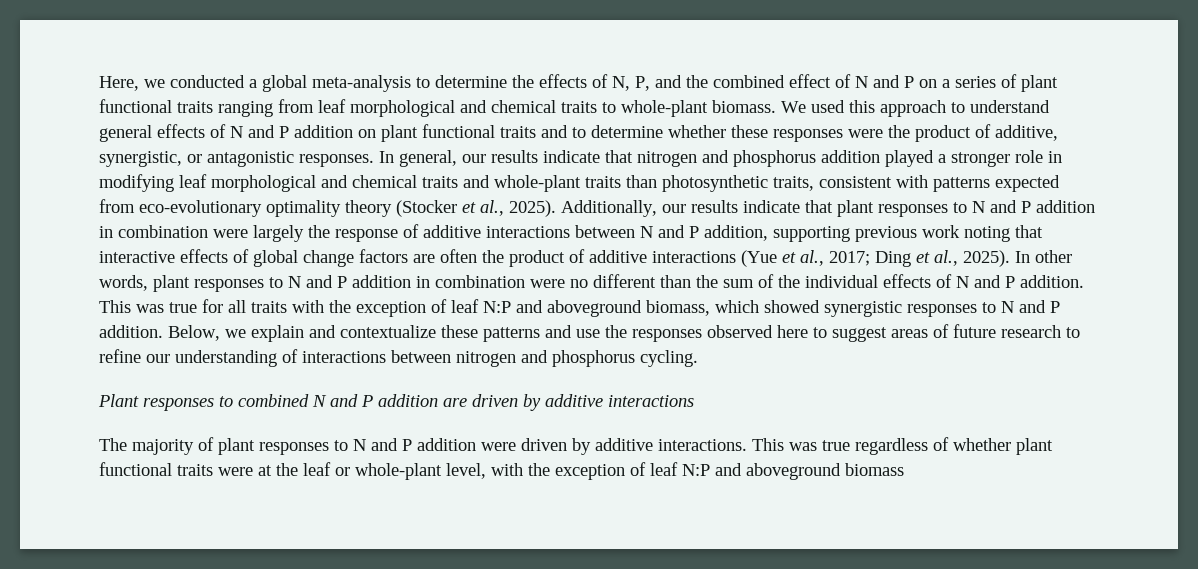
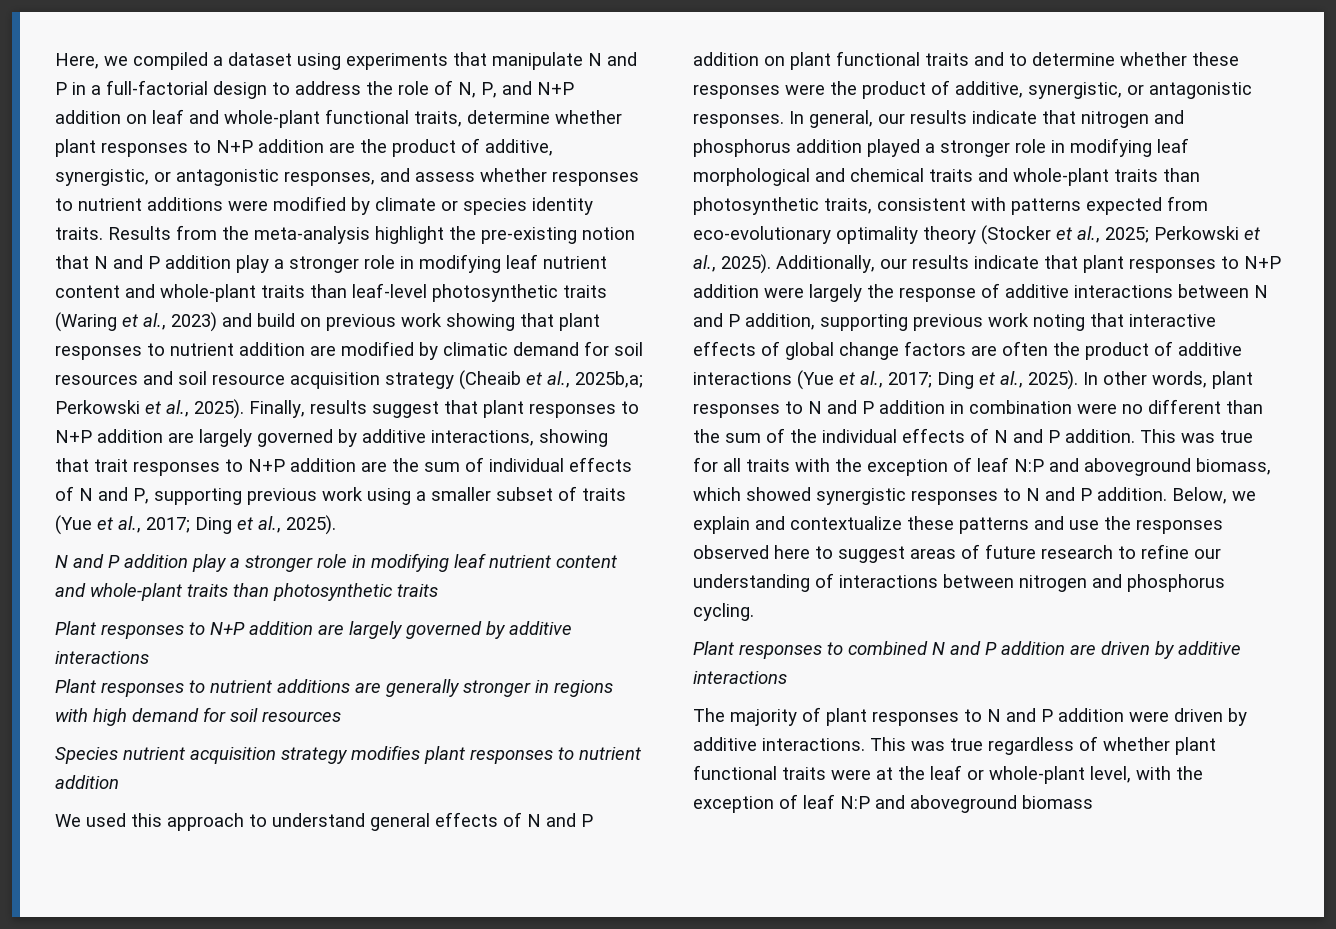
[170,74,1058,92] [99,99,776,117] conducted a global meta-analysis to determine the effects of N, P, and the combined effect of N and P on a series of plant functional traits ranging from leaf morphological and chemical traits to whole-plant biomass. -> [133,52,637,70] [55,80,574,99] [55,109,622,128] [55,138,553,157] [55,168,639,186] [55,196,593,215] [55,225,635,244] [55,254,607,273] [55,283,607,302] [55,312,600,332] [55,341,643,360] [55,370,643,390] [55,399,639,419] [55,429,608,447] [55,457,632,476] [55,486,626,505] [55,515,336,535] [55,553,617,572] [55,583,438,601] [55,621,572,639] [55,651,149,664] [55,679,613,697] [55,707,341,726] [55,745,641,764] [55,775,119,789] compiled a dataset using experiments that manipulate N and P in a full-factorial design to address the role of N, P, and N+P addition on leaf and whole-plant functional traits, determine whether plant responses to N+P addition are the product of additive, synergistic, or antagonistic responses, and assess whether responses to nutrient additions were modified by climate or species identity traits. Results from the meta-analysis highlight the pre-existing notion that N and P addition play a stronger role in modifying leaf nutrient content and whole-plant traits than leaf-level photosynthetic traits (Waring et al., 2023) and build on previous work showing that plant responses to nutrient addition are modified by climatic demand for soil resources and soil resource acquisition strategy (Cheaib et al., 2025b,a; Perkowski et al., 2025). Finally, results suggest that plant responses to N+P addition are largely governed by additive interactions, showing that trait responses to N+P addition are the sum of individual effects of N and P, supporting previous work using a smaller subset of traits (Yue et al., 2017; Ding et al., 2025). // N and P addition play a stronger role in modifying leaf nutrient content and whole-plant traits than photosynthetic traits // Plant responses to N+P addition are largely governed by additive interactions // Plant responses to nutrient additions are generally stronger in regions with high demand for soil resources // Species nutrient acquisition strategy modifies plant responses to nutrient addition //
(504, 208) none -> [1105,226,1260,243] [693,255,716,272] 2025; Perkowski et al.,
[972,200,1095,213] [99,225,208,238] N and P addition in combination -> [1244,256,1281,269] [693,284,759,298] N+P addition

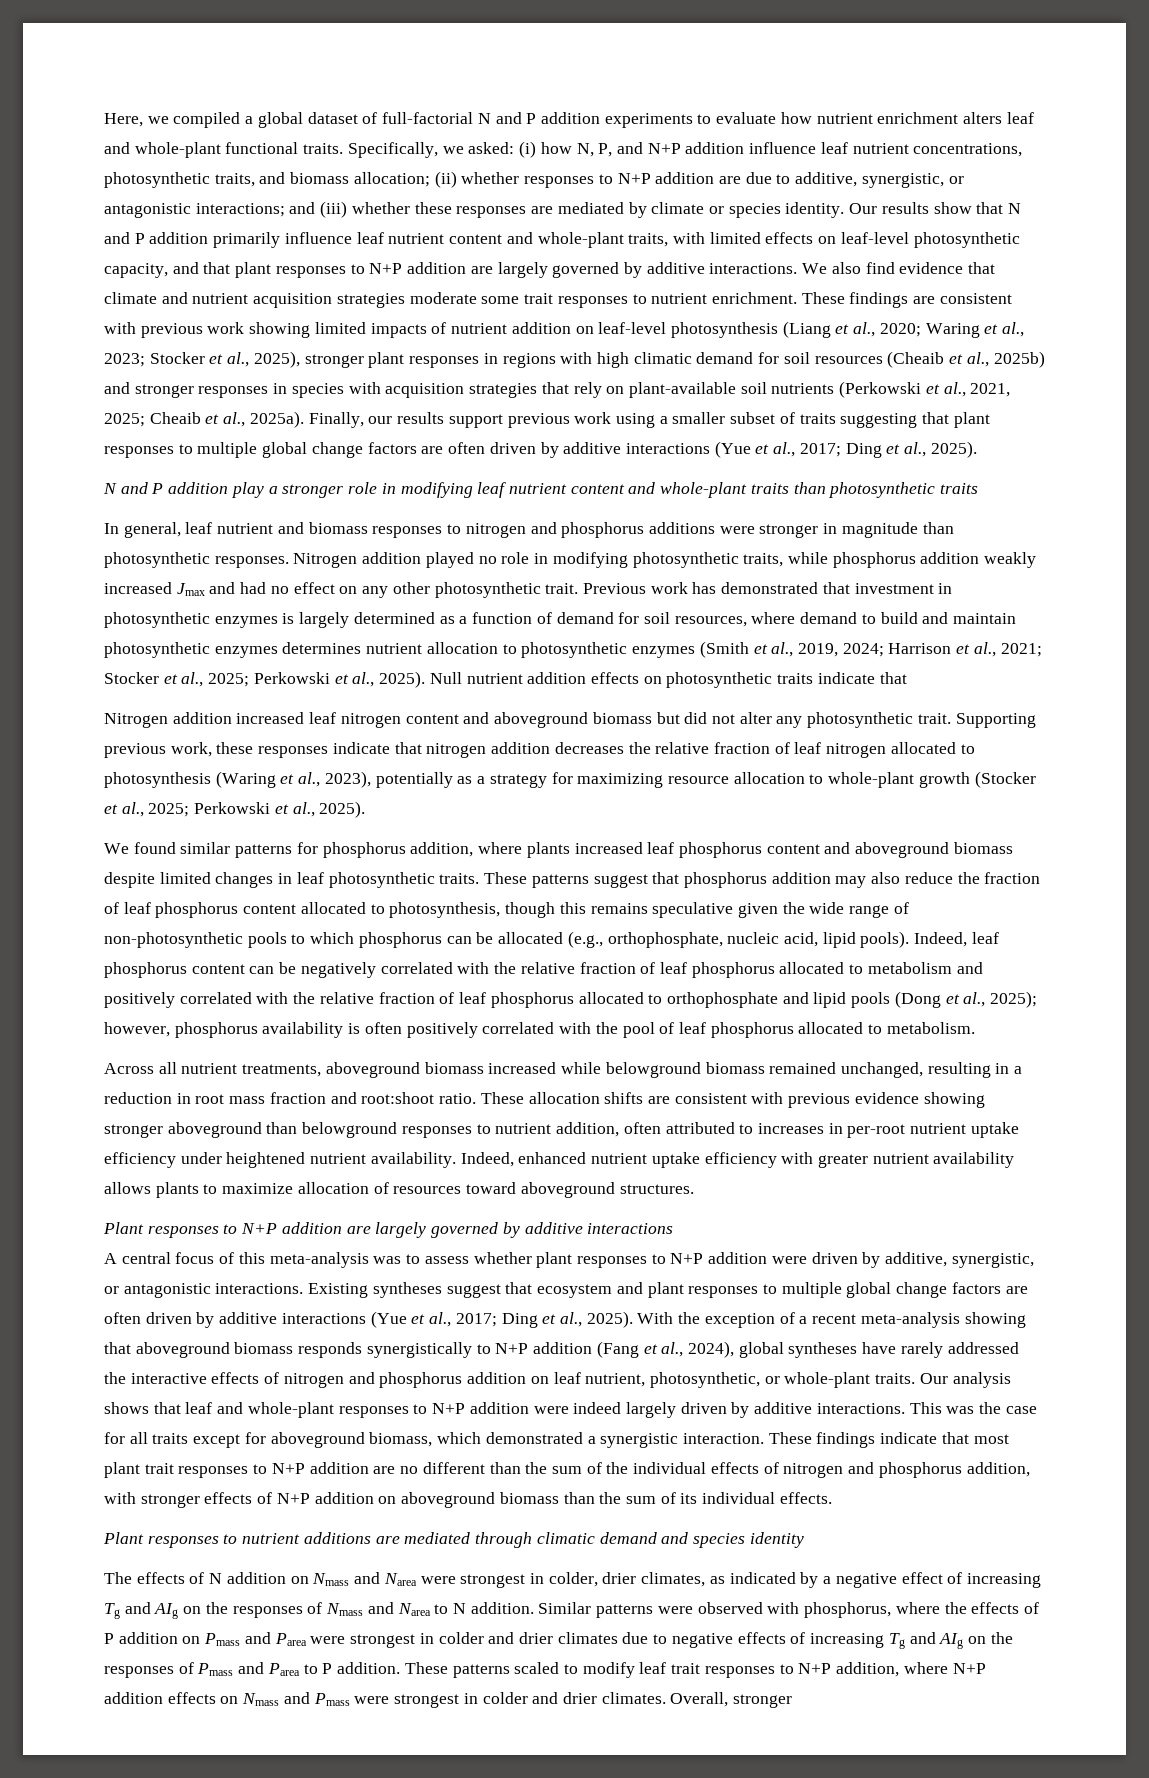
[228,52,637,70] [55,80,453,99] dataset using experiments that manipulate N and P in a full-factorial design to address the role of -> [257,112,1034,128] [104,141,572,158] global dataset of full-factorial N and P addition experiments to evaluate how nutrient enrichment alters leaf and whole-plant functional traits. Specifically, we asked: (i) how
[126,109,622,128] [55,138,553,157] [55,168,639,186] [55,196,593,215] [55,225,635,244] on leaf and whole-plant functional traits, determine whether plant responses to N+P addition are the product of additive, synergistic, or antagonistic responses, and assess whether responses to nutrient additions were modified by climate or species identity traits. Results from the meta-analysis highlight the pre-existing notion -> [749,142,1023,157] [104,171,964,188] [104,201,972,218] influence leaf nutrient concentrations, photosynthetic traits, and biomass allocation; (ii) whether responses to N+P addition are due to additive, synergistic, or antagonistic interactions; and (iii) whether these responses are mediated by climate or species identity. Our results show
[236,254,607,273] [55,283,607,302] [55,312,600,332] [55,341,643,360] [55,370,643,390] [55,399,439,419] play a stronger role in modifying leaf nutrient content and whole-plant traits than leaf-level photosynthetic traits (Waring et al., 2023) and build on previous work showing that plant responses to nutrient addition are modified by climatic demand for soil resources and soil resource acquisition strategy (Cheaib et al., 2025b,a; Perkowski et al., 2025). Finally, results suggest -> [213,232,1020,248] [104,262,199,278] primarily influence leaf nutrient content and whole-plant traits, with limited effects on leaf-level photosynthetic capacity, and
[431,429,608,447] [55,457,632,476] [55,486,242,505] interactions, showing that trait responses to N+P addition are the sum of individual effects of N and P, supporting -> [709,262,996,274] [104,292,1012,308] [104,321,1025,338] [104,351,1045,368] [104,381,1011,398] [104,411,503,428] interactions. We also find evidence that climate and nutrient acquisition strategies moderate some trait responses to nutrient enrichment. These findings are consistent with previous work showing limited impacts of nutrient addition on leaf-level photosynthesis (Liang et al., 2020; Waring et al., 2023; Stocker et al., 2025), stronger plant responses in regions with high climatic demand for soil resources (Cheaib et al., 2025b) and stronger responses in species with acquisition strategies that rely on plant-available soil nutrients (Perkowski et al., 2021, 2025; Cheaib et al., 2025a). Finally, our results support
(626, 494) none -> [840,412,990,428] [104,442,710,458] suggesting that plant responses to multiple global change factors are often driven by additive interactions
(438, 590) none -> [104,522,954,538] [104,552,1037,568] [104,582,953,598] [104,612,1017,628] [104,641,1042,658] [104,671,907,688] [104,712,1036,728] [104,742,975,758] [104,771,1036,788] [104,801,366,818] [104,842,1013,858] [104,872,1041,888] [104,902,909,918] [104,931,999,948] [104,962,983,978] [104,991,1038,1008] [104,1022,975,1038] [104,1062,1023,1078] [104,1092,985,1108] [104,1122,1019,1138] [104,1152,1015,1168] [104,1182,694,1198] // In general, leaf nutrient and biomass responses to nitrogen and phosphorus additions were stronger in magnitude than photosynthetic responses. Nitrogen addition played no role in modifying photosynthetic traits, while phosphorus addition weakly increased Jmax and had no effect on any other photosynthetic trait. Previous work has demonstrated that investment in photosynthetic enzymes is largely determined as a function of demand for soil resources, where demand to build and maintain photosynthetic enzymes determines nutrient allocation to photosynthetic enzymes (Smith et al., 2019, 2024; Harrison et al., 2021; Stocker et al., 2025; Perkowski et al., 2025). Null nutrient addition effects on photosynthetic traits indicate that // Nitrogen addition increased leaf nitrogen content and aboveground biomass but did not alter any photosynthetic trait. Supporting previous work, these responses indicate that nitrogen addition decreases the relative fraction of leaf nitrogen allocated to photosynthesis (Waring et al., 2023), potentially as a strategy for maximizing resource allocation to whole-plant growth (Stocker et al., 2025; Perkowski et al., 2025). // We found similar patterns for phosphorus addition, where plants increased leaf phosphorus content and aboveground biomass despite limited changes in leaf photosynthetic traits. These patterns suggest that phosphorus addition may also reduce the fraction of leaf phosphorus content allocated to photosynthesis, though this remains speculative given the wide range of non-photosynthetic pools to which phosphorus can be allocated (e.g., orthophosphate, nucleic acid, lipid pools). Indeed, leaf phosphorus content can be negatively correlated with the relative fraction of leaf phosphorus allocated to metabolism and positively correlated with the relative fraction of leaf phosphorus allocated to orthophosphate and lipid pools (Dong et al., 2025); however, phosphorus availability is often positively correlated with the pool of leaf phosphorus allocated to metabolism. // Across all nutrient treatments, aboveground biomass increased while belowground biomass remained unchanged, resulting in a reduction in root mass fraction and root:shoot ratio. These allocation shifts are consistent with previous evidence showing stronger aboveground than belowground responses to nutrient addition, often attributed to increases in per-root nutrient uptake efficiency under heightened nutrient availability. Indeed, enhanced nutrient uptake efficiency with greater nutrient availability allows plants to maximize allocation of resources toward aboveground structures.
[55,679,613,697] [55,707,341,726] [55,745,641,764] [55,775,119,789] [55,812,593,831] [693,51,1239,70] [693,80,1252,99] [693,110,1184,128] [693,138,1189,157] [693,168,1200,186] [693,196,1208,215] [693,225,1260,245] [693,254,1078,274] Plant responses to nutrient additions are generally stronger in regions with high demand for soil resources // Species nutrient acquisition strategy modifies plant responses to nutrient addition // We used this approach to understand general effects of N and P addition on plant functional traits and to determine whether these responses were the product of additive, synergistic, or antagonistic responses. In general, our results indicate that nitrogen and phosphorus addition played a stronger role in modifying leaf morphological and chemical traits and whole-plant traits than photosynthetic traits, consistent with patterns expected from eco-evolutionary optimality theory (Stocker et al., 2025; Perkowski et al., 2025). Additionally, our results indicate that -> [104,1252,532,1268] A central focus of this meta-analysis was to assess whether
[809,283,1268,302] [693,313,1216,331] [693,341,1173,360] largely the response of additive interactions between N and P addition, supporting previous work noting that interactive effects of global change factors are often the product of -> [811,1252,1034,1268] [104,1282,1028,1298] [104,1312,215,1328] driven by additive, synergistic, or antagonistic interactions. Existing syntheses suggest that ecosystem and plant responses to multiple global change factors are often driven by
[1083,371,1253,389] [693,400,1117,418] In other words, plant responses to N and P addition in combination were -> [637,1312,1026,1328] [104,1341,1019,1358] [104,1372,1011,1388] [104,1402,1037,1418] [104,1432,1009,1448] [104,1462,396,1478] With the exception of a recent meta-analysis showing that aboveground biomass responds synergistically to N+P addition (Fang et al., 2024), global syntheses have rarely addressed the interactive effects of nitrogen and phosphorus addition on leaf nutrient, photosynthetic, or whole-plant traits. Our analysis shows that leaf and whole-plant responses to N+P addition were indeed largely driven by additive interactions. This was the case for all traits except for aboveground biomass, which demonstrated a synergistic interaction. These findings indicate that most plant trait responses to N+P addition are
[994,429,1253,443] [693,457,1271,476] [693,487,1256,505] [693,516,1223,534] [693,544,1221,563] [693,573,1225,592] [693,603,754,621] [693,641,1241,659] [693,671,787,684] [693,707,1247,726] [693,736,1216,755] [693,765,1203,784] [693,794,1093,813] N and P addition. This was true for all traits with the exception of leaf N:P and aboveground biomass, which showed synergistic responses to N and P addition. Below, we explain and contextualize these patterns and use the responses observed here to suggest areas of future research to refine our understanding of interactions between nitrogen and phosphorus cycling. // Plant responses to combined N and P addition are driven by additive interactions // The majority of plant responses to N and P addition were driven by additive interactions. This was true regardless of whether plant functional traits were at the leaf or whole-plant level, with the exception of leaf N:P and aboveground biomass -> [783,1462,1030,1478] [104,1492,832,1508] [103,1532,804,1548] [104,1572,1041,1588] [104,1602,1039,1619] [104,1632,1013,1649] [104,1662,986,1678] [104,1692,793,1708] nitrogen and phosphorus addition, with stronger effects of N+P addition on aboveground biomass than the sum of its individual effects. // Plant responses to nutrient additions are mediated through climatic demand and species identity // The effects of N addition on Nmass and Narea were strongest in colder, drier climates, as indicated by a negative effect of increasing Tg and AIg on the responses of Nmass and Narea to N addition. Similar patterns were observed with phosphorus, where the effects of P addition on Pmass and Parea were strongest in colder and drier climates due to negative effects of increasing Tg and AIg on the responses of Pmass and Parea to P addition. These patterns scaled to modify leaf trait responses to N+P addition, where N+P addition effects on Nmass and Pmass were strongest in colder and drier climates. Overall, stronger

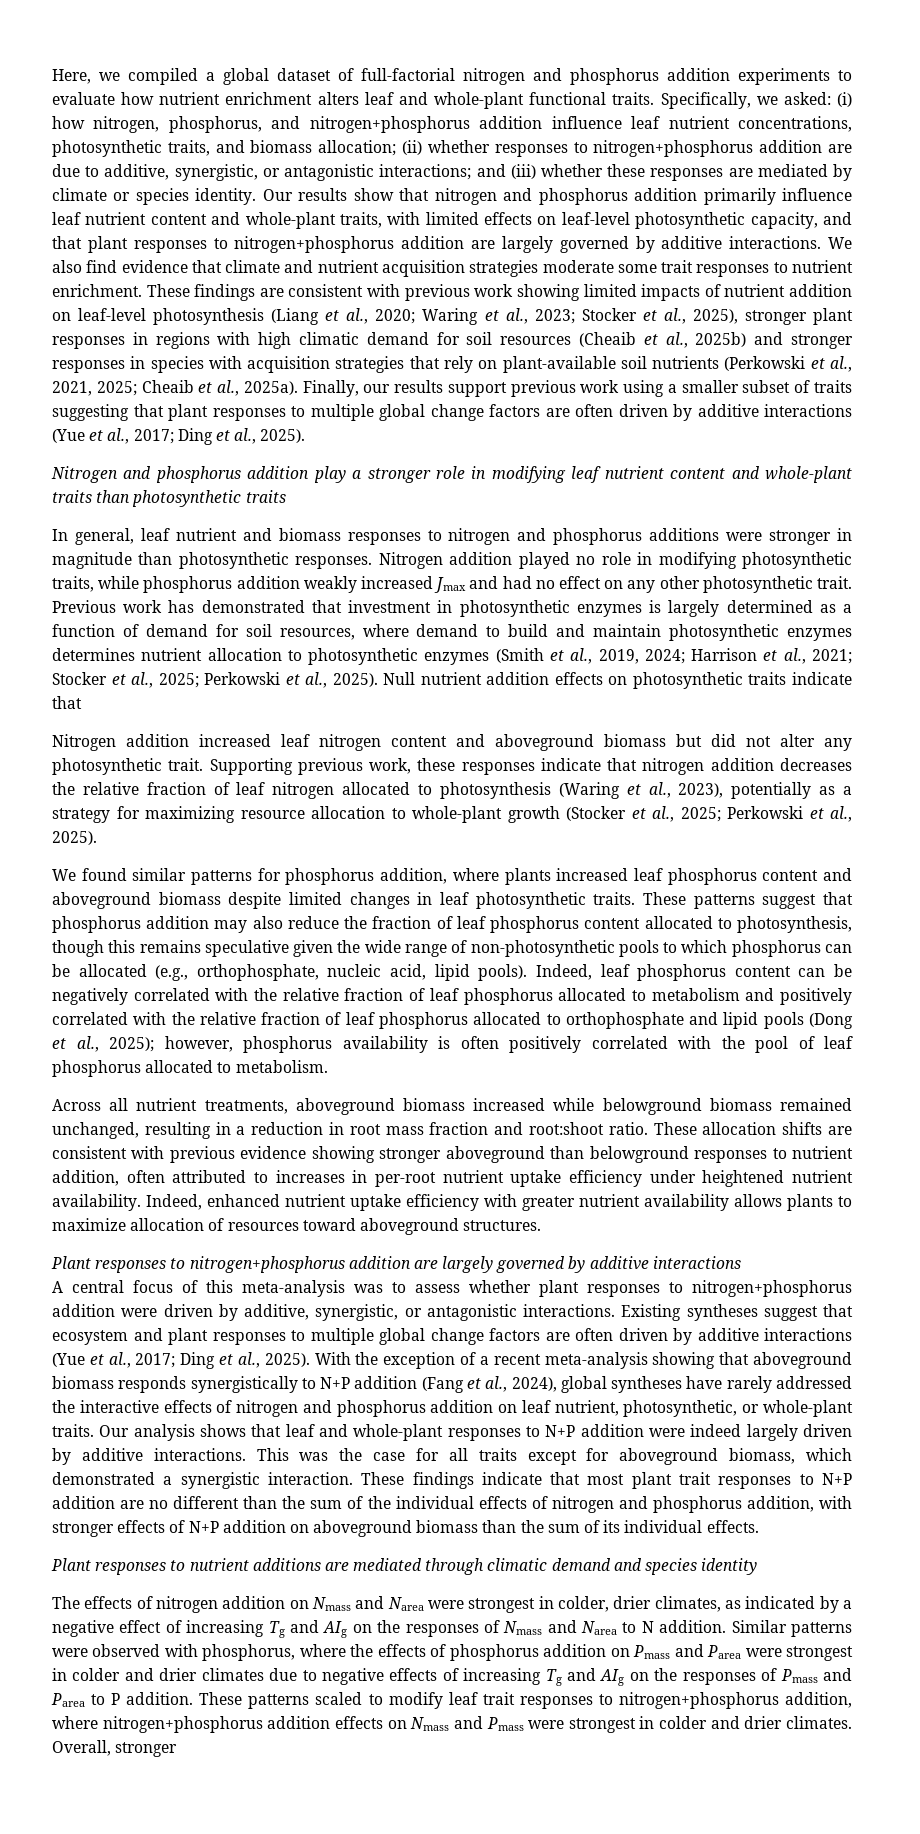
[477,112,537,124] N and P -> [463,68,659,85] nitrogen and phosphorus
[576,142,681,157] N, P, and N+P -> [93,116,470,133] nitrogen, phosphorus, and nitrogen+phosphorus
[617,173,651,184] N+P -> [593,140,754,157] nitrogen+phosphorus
[1008,203,1022,214] [104,232,145,244] N and P -> [434,188,628,205] nitrogen and phosphorus
[369,263,403,274] N+P -> [234,236,395,253] nitrogen+phosphorus
[103,482,164,494] N and P -> [51,466,241,483] Nitrogen and phosphorus
[241,1223,278,1234] N+P -> [189,1256,345,1273] nitrogen+phosphorus
[670,1253,704,1264] N+P -> [692,1280,852,1297] nitrogen+phosphorus
[209,1573,223,1584] N -> [156,1596,218,1613] nitrogen
[104,1633,114,1644] P -> [449,1644,539,1661] phosphorus
[798,1662,986,1677] N+P addition, where N+P -> [618,1692,852,1709] [52,1716,263,1733] nitrogen+phosphorus addition, where nitrogen+phosphorus

